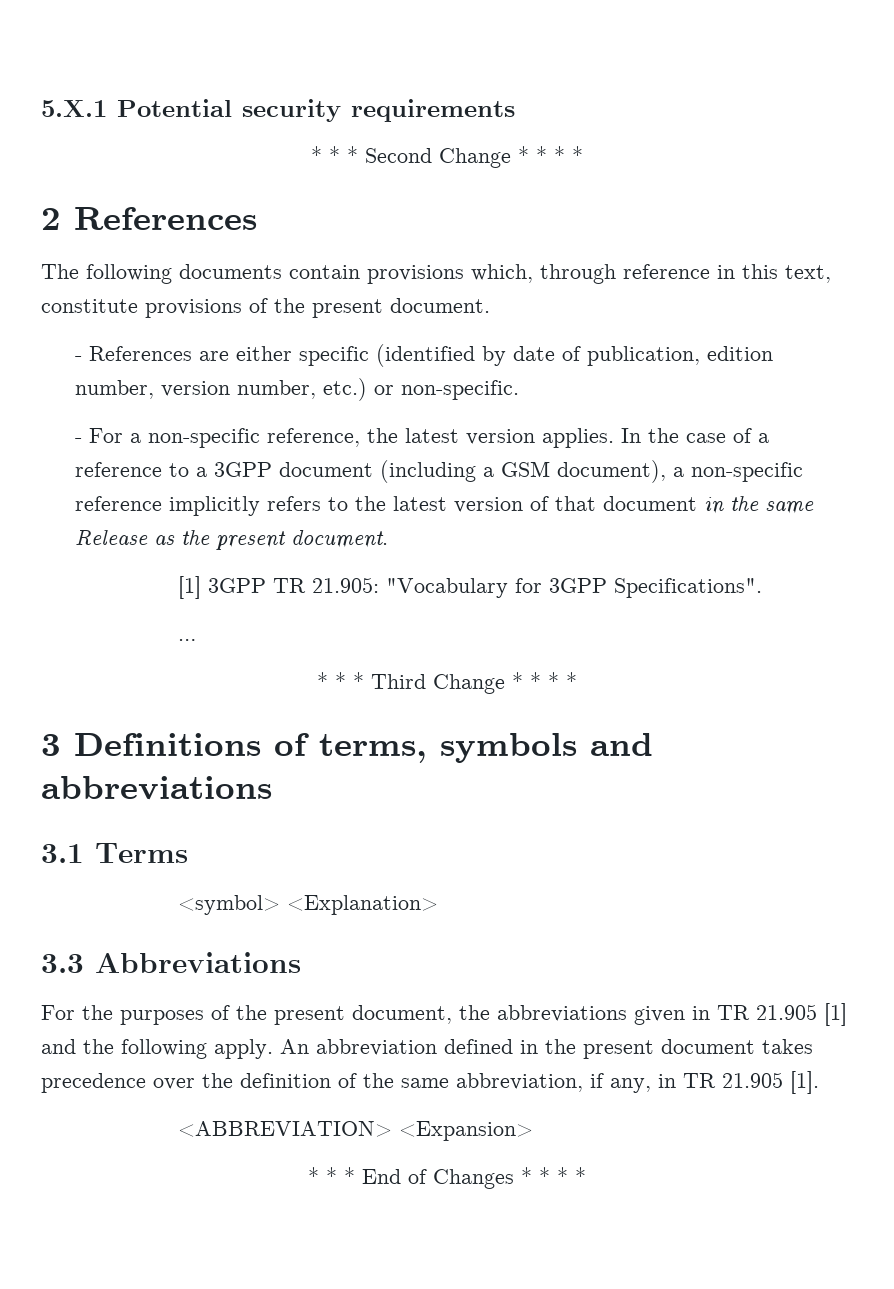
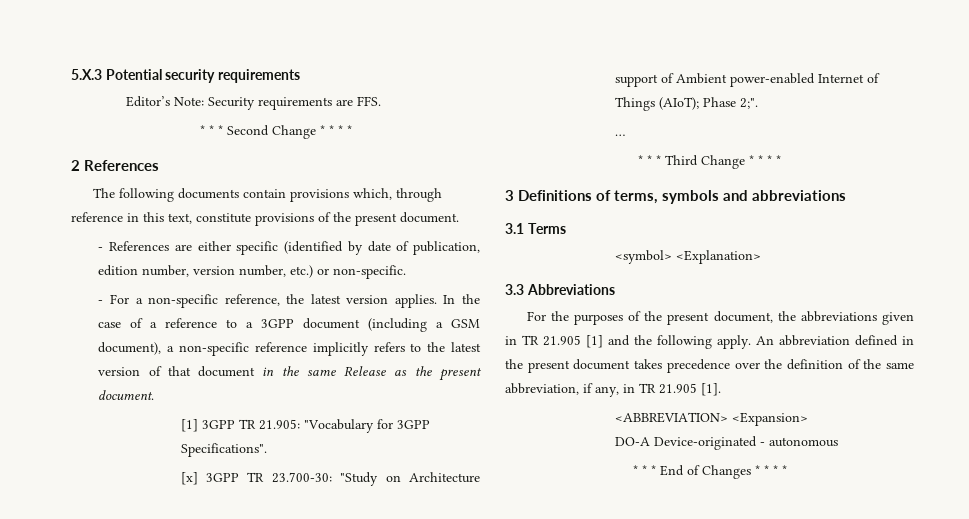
[41,100,107,117] 5.X.1 -> [71,69,102,80] 5.X.3
(515, 110) none -> [125,96,381,110] // Editor’s Note: Security requirements are FFS.
(762, 588) none -> [180,472,481,486] [614,73,880,87] [614,97,758,111] // [x] 3GPP TR 23.700-30: "Study on Architecture support of Ambient power-enabled Internet of Things (AIoT); Phase 2;".
(533, 1131) none -> [614,436,838,450] // DO-A Device-originated - autonomous

